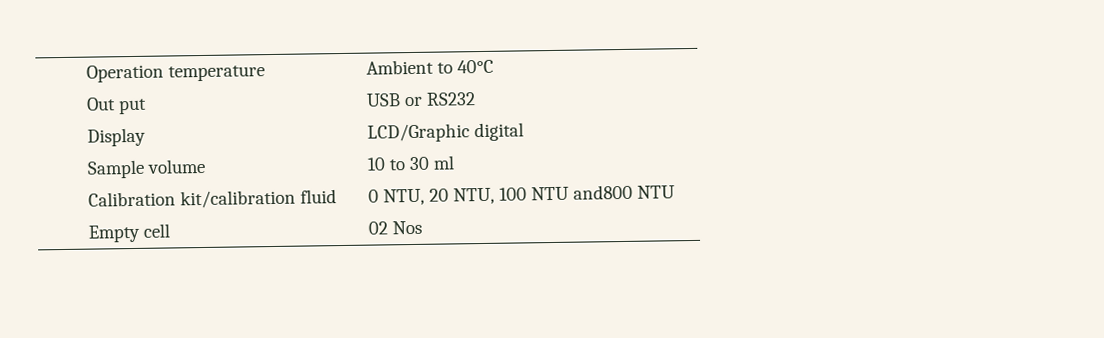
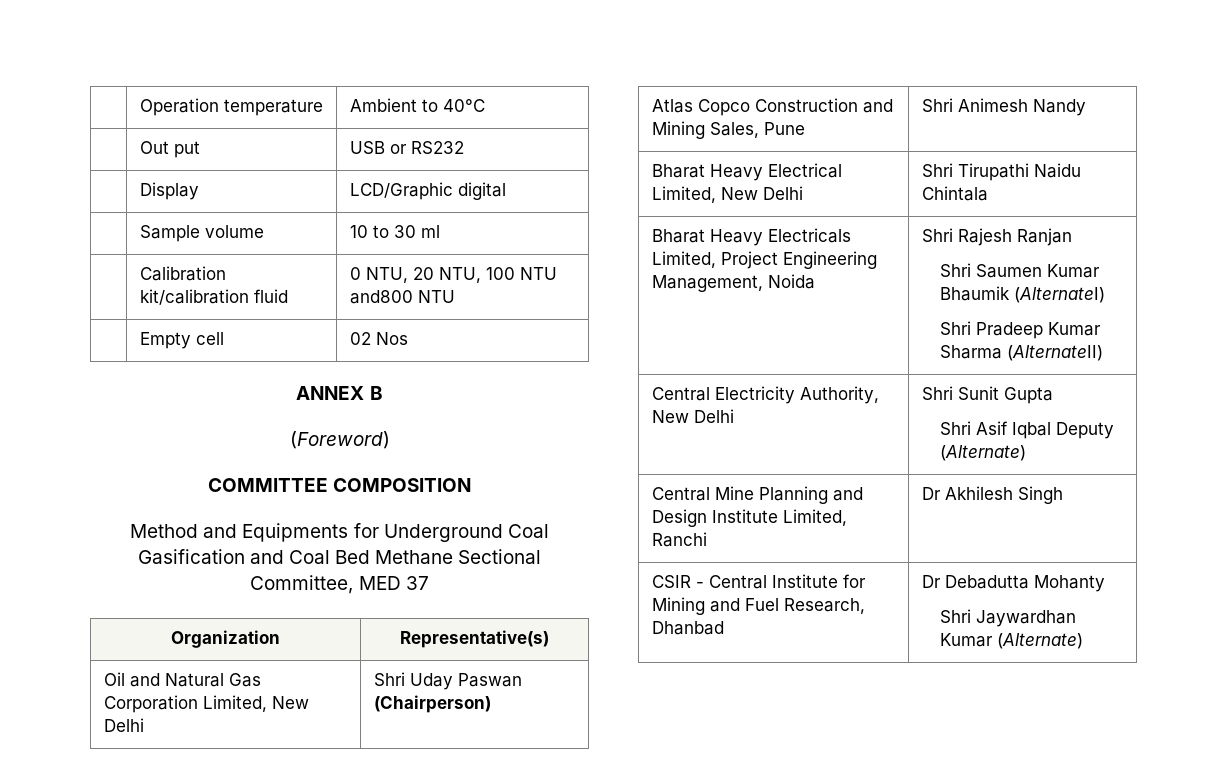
(422, 227) none -> [296,386,383,400] [289,431,390,449] [207,478,472,492] [130,523,549,542] [137,549,542,564] [250,575,429,594] [171,630,280,648] [400,630,549,648] [103,672,261,687] [103,695,309,713] [103,718,144,732] [373,672,522,690] [373,695,491,713] [651,98,893,116] [651,121,805,139] [921,98,1086,116] [651,163,842,181] [651,186,803,203] [921,163,1081,181] [921,186,988,201] [651,228,851,246] [651,251,877,269] [651,274,815,292] [921,228,1072,246] [940,263,1101,278] [940,286,1106,303] [940,321,1102,339] [940,345,1104,361] [651,386,879,404] [651,409,734,423] [921,386,1053,404] [940,421,1115,439] [940,445,1027,461] [651,486,863,504] [651,509,847,527] [651,532,707,547] [921,486,1063,504] [651,574,866,589] [651,597,865,615] [651,621,724,635] [921,575,1105,592] [940,609,1077,627] [940,633,1084,649] // ANNEX B // (Foreword) // COMMITTEE COMPOSITION // Method and Equipments for Underground Coal Gasification and Coal Bed Methane Sectional Committee, MED 37 // Organization | Representative(s) // Oil and Natural Gas Corporation Limited, New Delhi | Shri Uday Paswan (Chairperson) // Atlas Copco Construction and Mining Sales, Pune | Shri Animesh Nandy // Bharat Heavy Electrical Limited, New Delhi | Shri Tirupathi Naidu Chintala // Bharat Heavy Electricals Limited, Project Engineering Management, Noida | Shri Rajesh Ranjan // Shri Saumen Kumar Bhaumik (AlternateI) // Shri Pradeep Kumar Sharma (AlternateII) // Central Electricity Authority, New Delhi | Shri Sunit Gupta // Shri Asif Iqbal Deputy (Alternate) // Central Mine Planning and Design Institute Limited, Ranchi | Dr Akhilesh Singh // CSIR - Central Institute for Mining and Fuel Research, Dhanbad | Dr Debadutta Mohanty // Shri Jaywardhan Kumar (Alternate)

